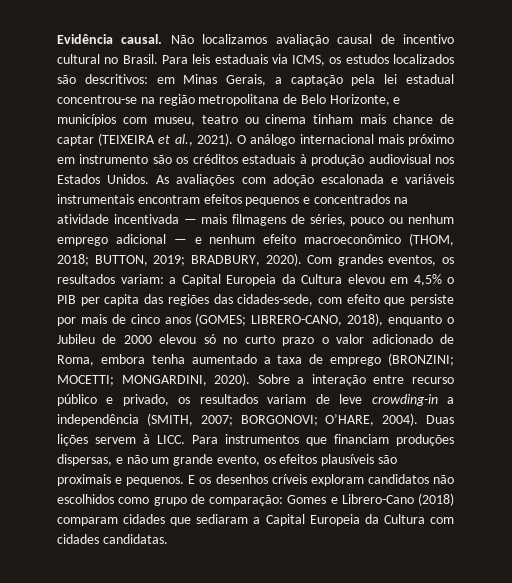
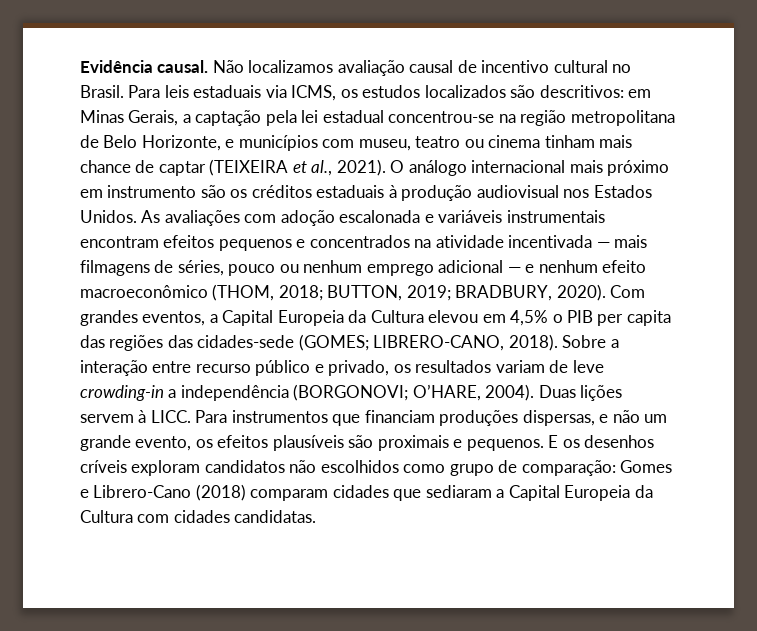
[442,257,454,264] [57,274,164,284] os resultados variam: -> (206, 318) none
[237,294,454,306] [57,313,455,326] [57,334,454,346] [57,353,454,366] [57,373,251,386] cidades-sede, com efeito que persiste por mais de cinco anos (GOMES; LIBRERO-CANO, 2018), enquanto o Jubileu de 2000 elevou só no curto prazo o valor adicionado de Roma, embora tenha aumentado a taxa de emprego (BRONZINI; MOCETTI; MONGARDINI, 2020). -> [197,334,558,351] cidades-sede (GOMES; LIBRERO-CANO, 2018).
[146,413,318,426] (SMITH, 2007; BORGONOVI; -> [293,384,409,401] (BORGONOVI;

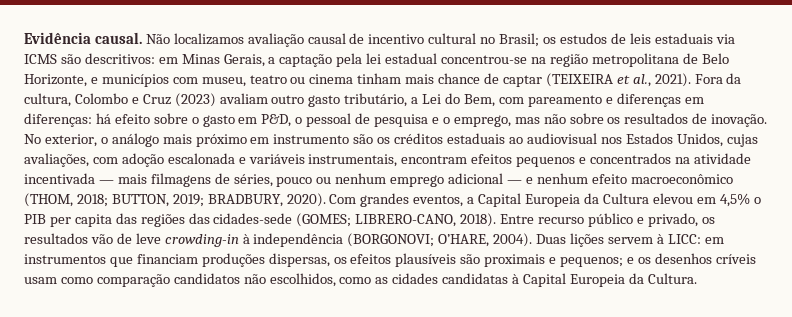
[80,85,506,101] Brasil. Para leis estaduais via ICMS, os estudos localizados -> [499,33,735,47] [24,54,57,64] Brasil; os estudos de leis estaduais via ICMS
[390,160,566,176] O análogo internacional -> [694,73,742,84] [24,93,704,107] [24,113,768,127] [24,133,159,147] Fora da cultura, Colombo e Cruz (2023) avaliam outro gasto tributário, a Lei do Bem, com pareamento e diferenças em diferenças: há efeito sobre o gasto em P&D, o pessoal de pesquisa e o emprego, mas não sobre os resultados de inovação. No exterior, o análogo
[388,185,473,201] à produção -> [508,137,523,144] ao
[80,210,240,226] Unidos. As avaliações -> [676,133,758,147] [24,153,89,167] Unidos, cujas avaliações,
[506,210,605,223] instrumentais -> [308,154,398,167] instrumentais,
[562,335,619,348] [80,360,192,376] Sobre a interação entre -> [500,214,535,224] Entre
[495,360,545,373] variam -> [90,234,113,244] vão
[168,389,177,398] a -> [242,234,250,244] à
[150,410,228,423] LICC. Para -> [667,234,724,244] LICC: em
[599,410,668,423] [80,435,192,451] e não um grande evento, -> (330, 260) none
[466,435,559,451] pequenos. E -> [560,257,634,267] pequenos; e
[131,460,673,476] [80,484,653,501] [80,510,317,523] exploram candidatos não escolhidos como grupo de comparação: Gomes e Librero-Cano (2018) comparam cidades que sediaram a Capital Europeia da Cultura com cidades candidatas. -> [24,273,697,287] usam como comparação candidatos não escolhidos, como as cidades candidatas à Capital Europeia da Cultura.

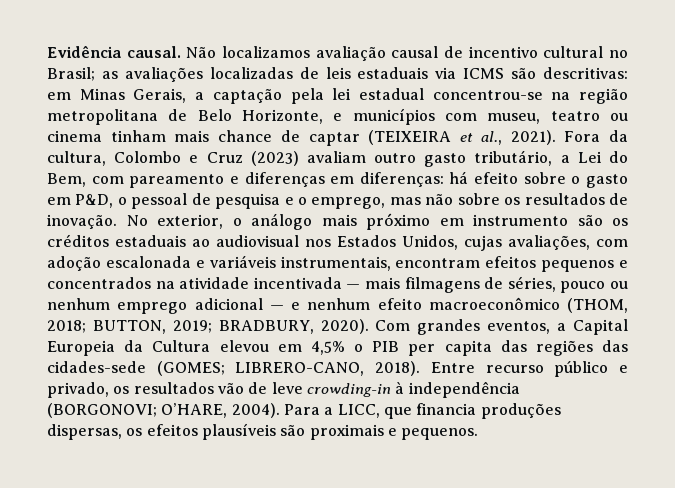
[543,33,607,44] os estudos -> [101,67,293,82] as avaliações localizadas
[84,53,155,64] descritivos: -> [543,67,629,79] descritivas:
[536,233,724,247] [24,254,198,267] Duas lições servem à LICC: em instrumentos que financiam -> [283,403,477,419] Para a LICC, que financia
[560,253,756,267] [24,273,697,287] pequenos; e os desenhos críveis usam como comparação candidatos não escolhidos, como as cidades candidatas à Capital Europeia da Cultura. -> [401,428,479,440] pequenos.

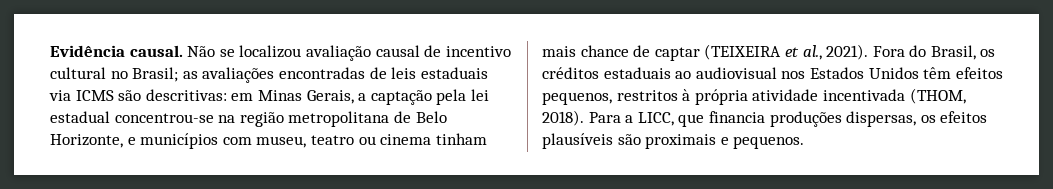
[222,46,310,58] localizamos -> [219,45,302,58] se localizou
[209,67,293,79] localizadas -> [278,67,365,79] encontradas
[609,130,629,142] [47,150,628,167] [47,171,628,188] [47,193,629,209] [47,213,603,230] da cultura, Colombo e Cruz (2023) avaliam outro gasto tributário, a Lei do Bem, com pareamento e diferenças em diferenças: há efeito sobre o gasto em P&D, o pessoal de pesquisa e o emprego, mas não sobre os resultados de inovação. No exterior, o análogo mais próximo em instrumento são -> [909,45,976,60] do Brasil,
[402,235,628,251] [47,255,628,272] [47,276,629,293] [47,297,628,314] [47,319,629,335] [47,340,629,356] [47,361,628,377] [47,381,520,398] [47,403,280,418] Unidos, cujas avaliações, com adoção escalonada e variáveis instrumentais, encontram efeitos pequenos e concentrados na atividade incentivada — mais filmagens de séries, pouco ou nenhum emprego adicional — e nenhum efeito macroeconômico (THOM, 2018; BUTTON, 2019; BRADBURY, 2020). Com grandes eventos, a Capital Europeia da Cultura elevou em 4,5% o PIB per capita das regiões das cidades-sede (GOMES; LIBRERO-CANO, 2018). Entre recurso público e privado, os resultados vão de leve crowding-in à independência (BORGONOVI; O’HARE, 2004). -> [868,67,1003,79] [542,88,966,105] [542,110,584,126] Unidos têm efeitos pequenos, restritos à própria atividade incentivada (THOM, 2018).

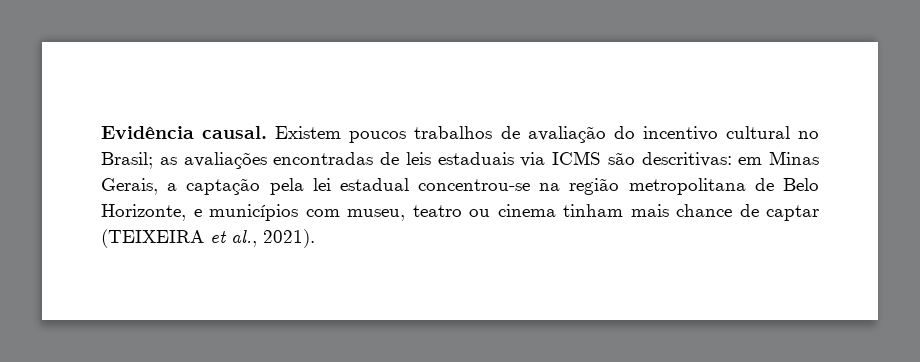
[187,45,442,61] Não se localizou avaliação causal de -> [275,126,635,143] Existem poucos trabalhos de avaliação do
[872,45,996,60] [542,67,1003,79] [542,88,966,105] [542,110,988,127] [542,133,805,149] Fora do Brasil, os créditos estaduais ao audiovisual nos Estados Unidos têm efeitos pequenos, restritos à própria atividade incentivada (THOM, 2018). Para a LICC, que financia produções dispersas, os efeitos plausíveis são proximais e pequenos. -> (315, 238) none

